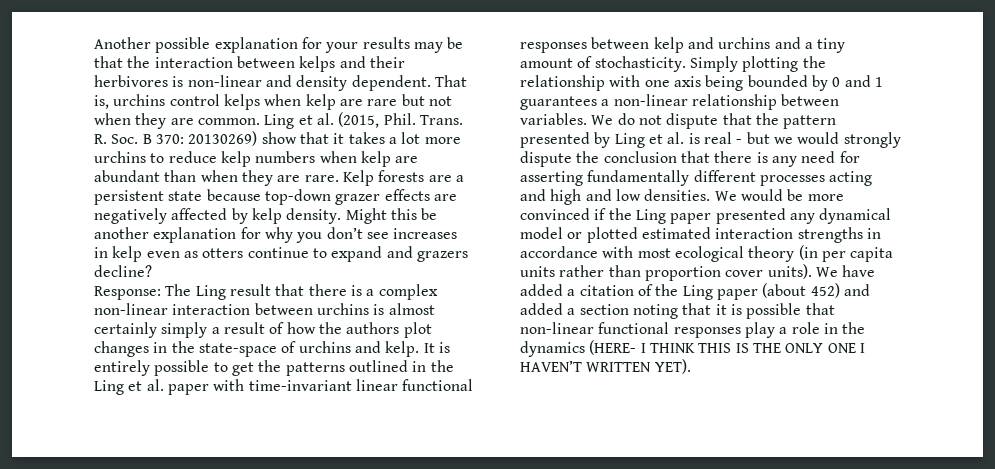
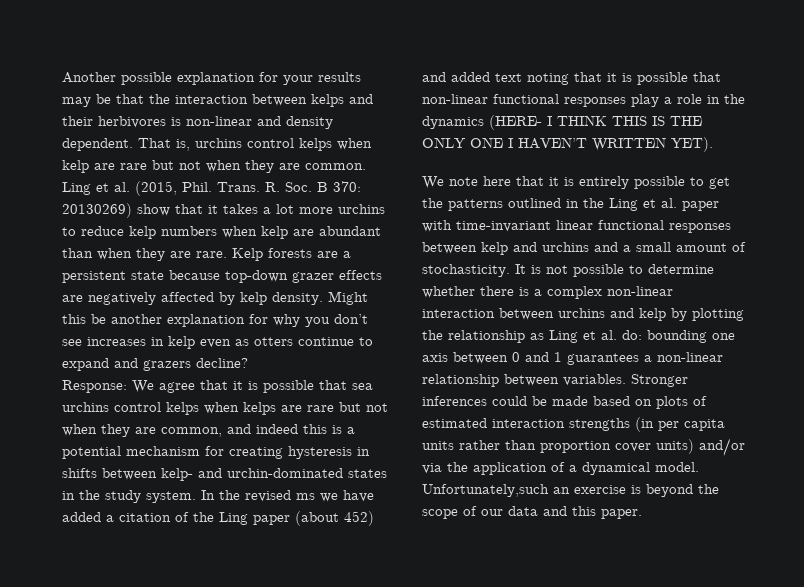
[165,284,438,300] [94,303,435,315] [94,322,432,338] [94,341,450,357] [94,360,454,376] [94,379,474,395] [520,37,846,53] [520,56,826,72] [520,75,883,91] [520,94,840,110] [520,113,837,129] [520,132,901,148] [520,151,860,167] [520,170,873,186] [520,189,844,205] [520,208,892,224] [520,227,881,243] [520,245,894,262] [520,264,838,281] The Ling result that there is a complex non-linear interaction between urchins is almost certainly simply a result of how the authors plot changes in the state-space of urchins and kelp. It is entirely possible to get the patterns outlined in the Ling et al. paper with time-invariant linear functional responses between kelp and urchins and a tiny amount of stochasticity. Simply plotting the relationship with one axis being bounded by 0 and 1 guarantees a non-linear relationship between variables. We do not dispute that the pattern presented by Ling et al. is real - but we would strongly dispute the conclusion that there is any need for asserting fundamentally different processes acting and high and low densities. We would be more convinced if the Ling paper presented any dynamical model or plotted estimated interaction strengths in accordance with most ecological theory (in per capita units rather than proportion cover units). We -> [132,380,373,393] [62,402,388,415] [62,424,355,437] [62,446,370,459] [62,468,387,481] [62,490,338,503] We agree that it is possible that sea urchins control kelps when kelps are rare but not when they are common, and indeed this is a potential mechanism for creating hysteresis in shifts between kelp- and urchin-dominated states in the study system. In the revised ms we
[567,304,629,315] a section -> [495,73,522,82] text
(691, 366) none -> [422,176,730,189] [422,198,719,211] [422,220,731,233] [422,242,746,255] [422,264,714,277] [422,286,673,299] [422,308,744,321] [422,330,735,343] [422,352,723,365] [422,374,688,387] [422,396,707,409] [422,417,725,432] [422,438,745,456] [422,462,699,475] [422,484,719,497] [422,506,642,519] // We note here that it is entirely possible to get the patterns outlined in the Ling et al. paper with time-invariant linear functional responses between kelp and urchins and a small amount of stochasticity. It is not possible to determine whether there is a complex non-linear interaction between urchins and kelp by plotting the relationship as Ling et al. do: bounding one axis between 0 and 1 guarantees a non-linear relationship between variables. Stronger inferences could be made based on plots of estimated interaction strengths (in per capita units rather than proportion cover units) and/or via the application of a dynamical model. Unfortunately,such an exercise is beyond the scope of our data and this paper.

